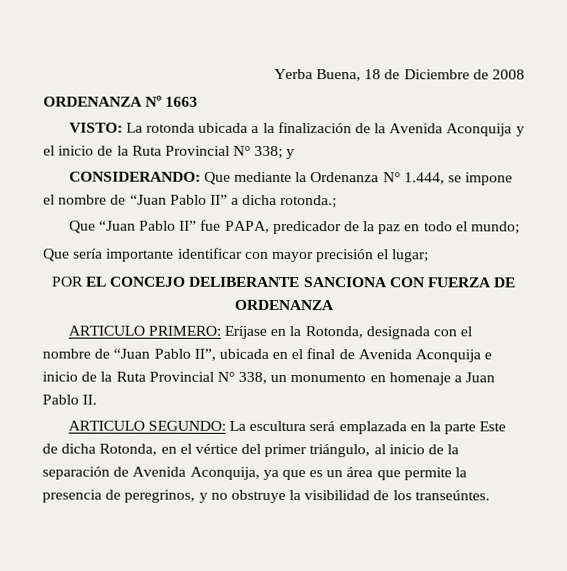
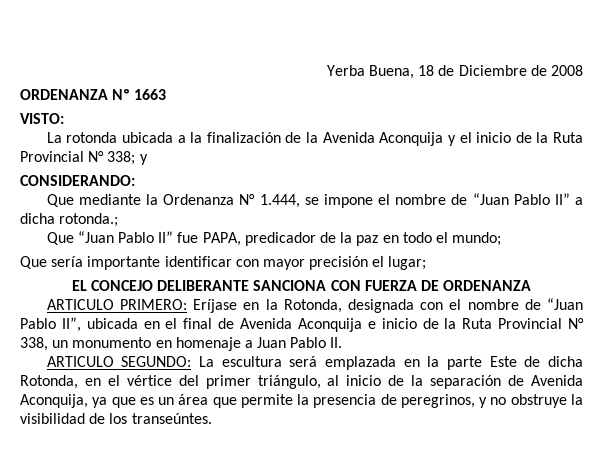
(123, 127) none -> (64, 118) //
(201, 176) none -> (135, 180) //
[50,276,84,287] POR -> (427, 263) none

